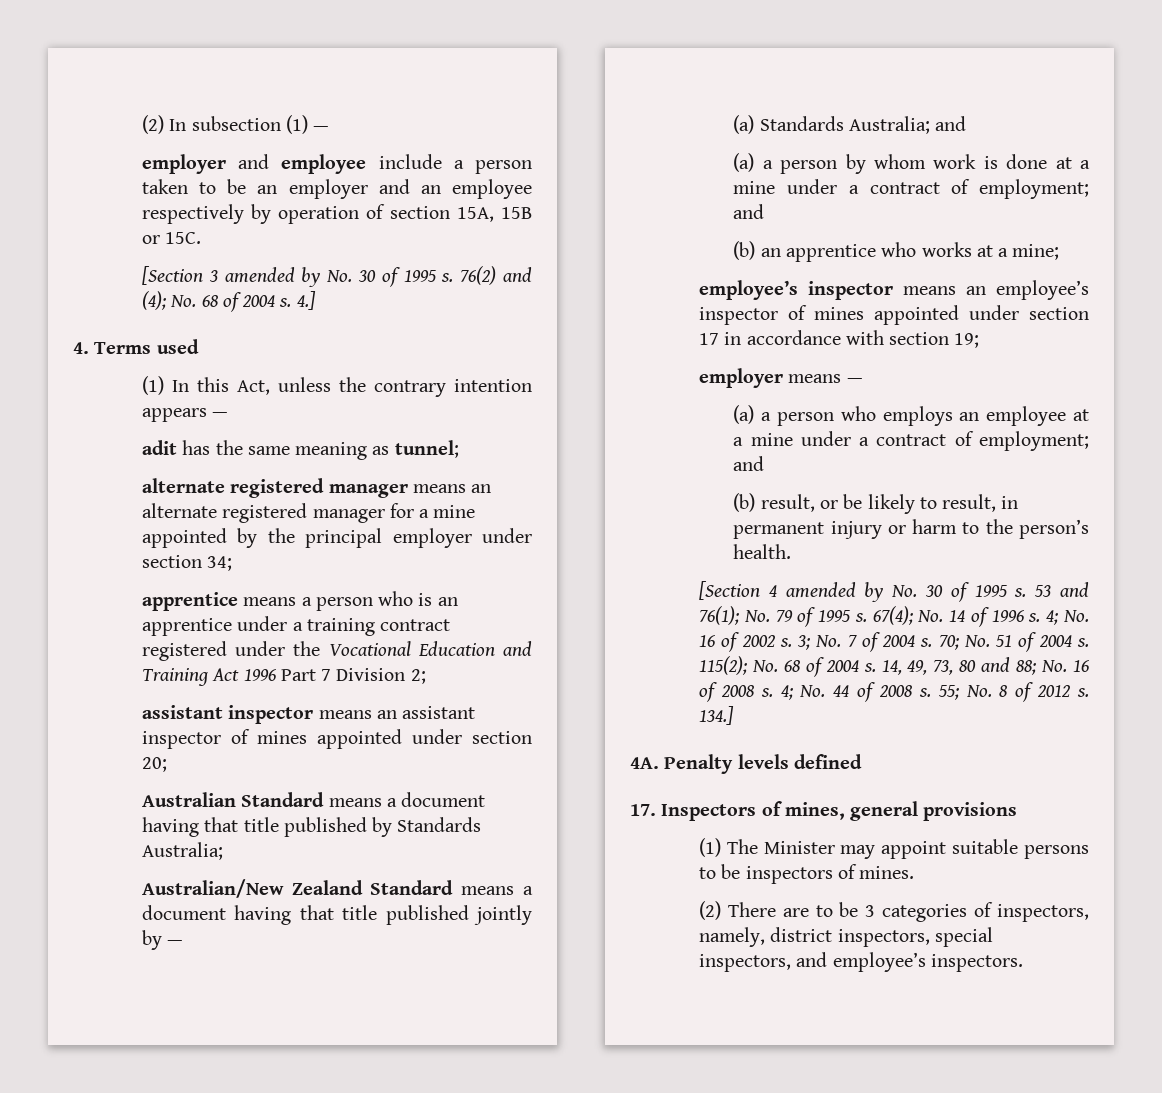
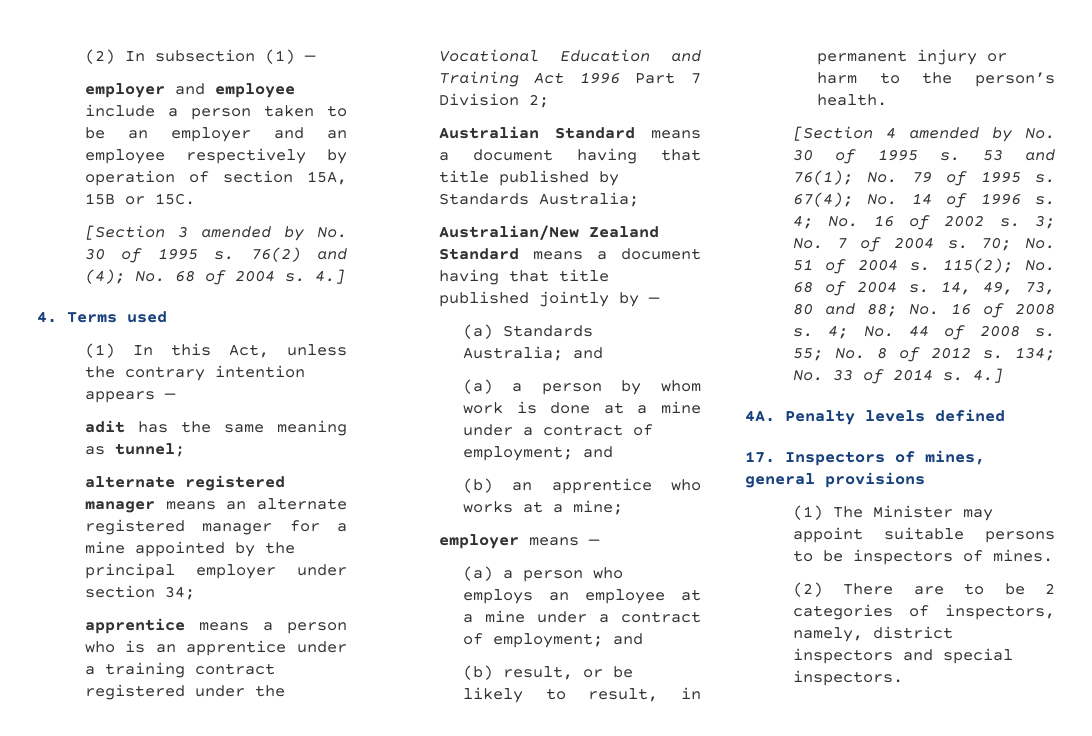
[141,705,476,724] [141,729,532,749] [141,757,167,772] // assistant inspector means an assistant inspector of mines appointed under section 20; -> (549, 101) none
[698,280,1089,300] [698,305,1089,325] [698,330,980,348] // employee’s inspector means an employee’s inspector of mines appointed under section 17 in accordance with section 19; -> (623, 507) none
[698,706,734,725] 134.] -> [1015,347,1055,361] [792,368,1003,384] 134; No. 33 of 2014 s. 4.]
[865,905,876,917] 3 -> [1045,583,1055,594] 2
[837,927,993,947] [698,952,926,972] inspectors, special inspectors, and employee’s -> [792,648,1013,664] inspectors and special

